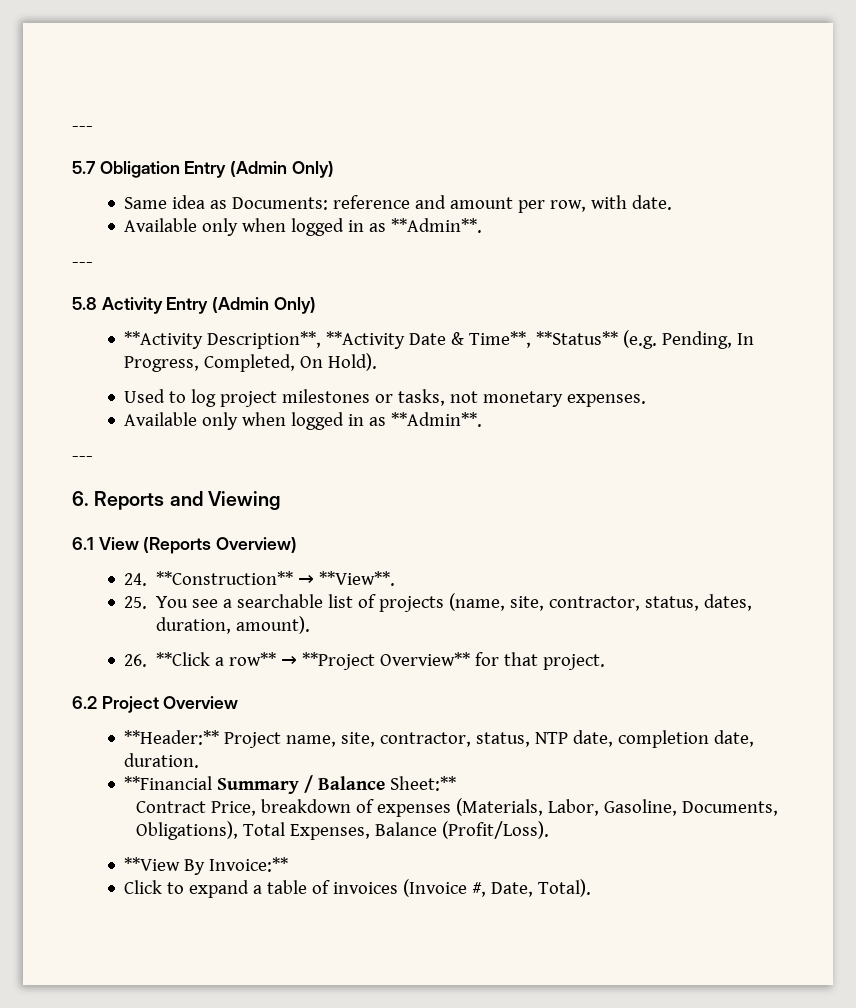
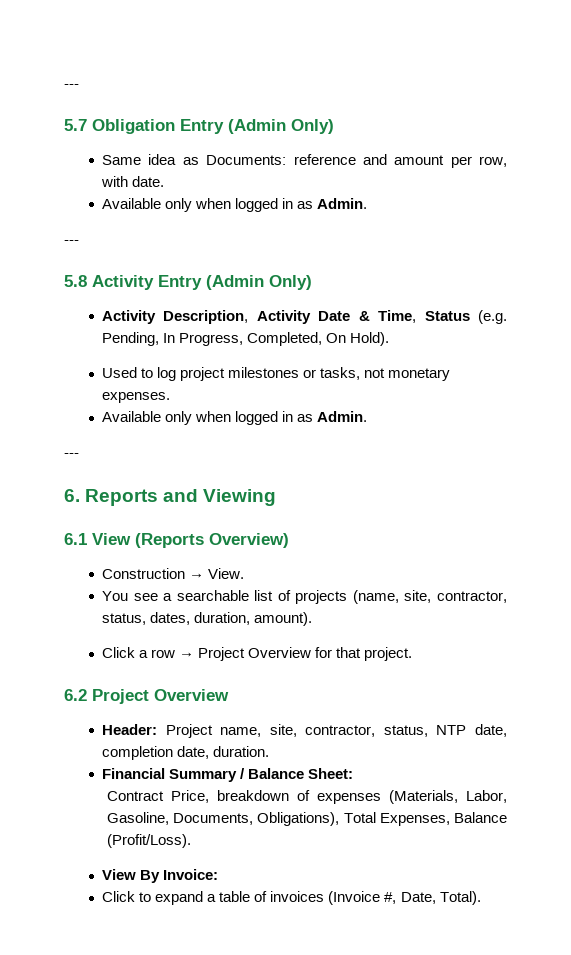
[391,218,483,233] **Admin**. -> [317,198,368,209] Admin.
[124,331,619,349] **Activity Description**, **Activity Date & Time**, **Status** -> [102,310,470,324] Activity Description, Activity Date & Time, Status
[391,412,483,427] **Admin**. -> [317,411,368,422] Admin.
[124,571,396,586] [124,596,148,609] 24. **Construction** → **View**. // 25. -> [102,568,245,579] Construction → View. //
[124,652,471,670] 26. **Click a row** → **Project Overview** -> [102,647,312,661] Click a row → Project Overview
[124,730,220,745] **Header:** -> [102,724,158,735] Header:
[124,776,213,790] **Financial -> [102,768,166,779] Financial
[390,776,457,791] Sheet:** -> [308,768,354,779] Sheet:
[124,857,289,875] **View By Invoice:** -> [102,869,219,883] View By Invoice:

